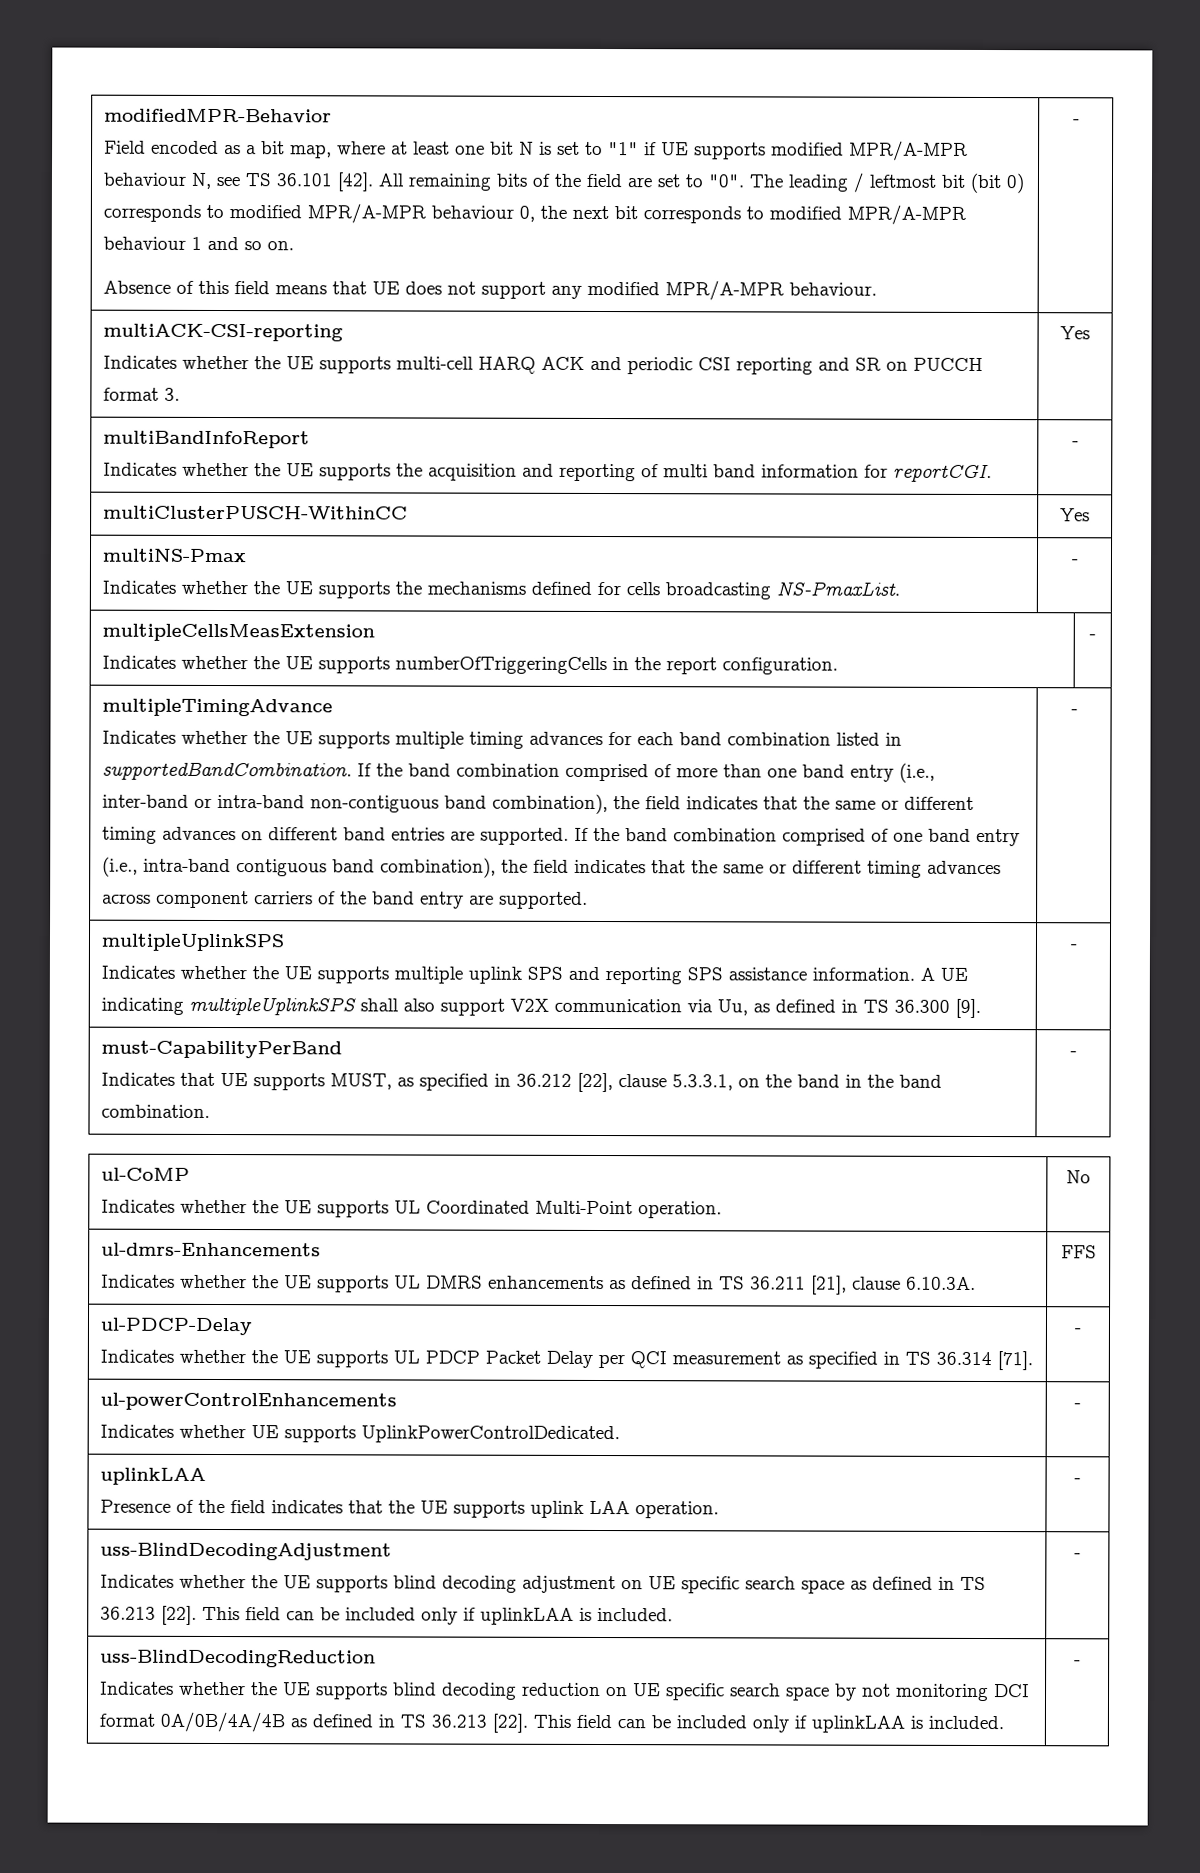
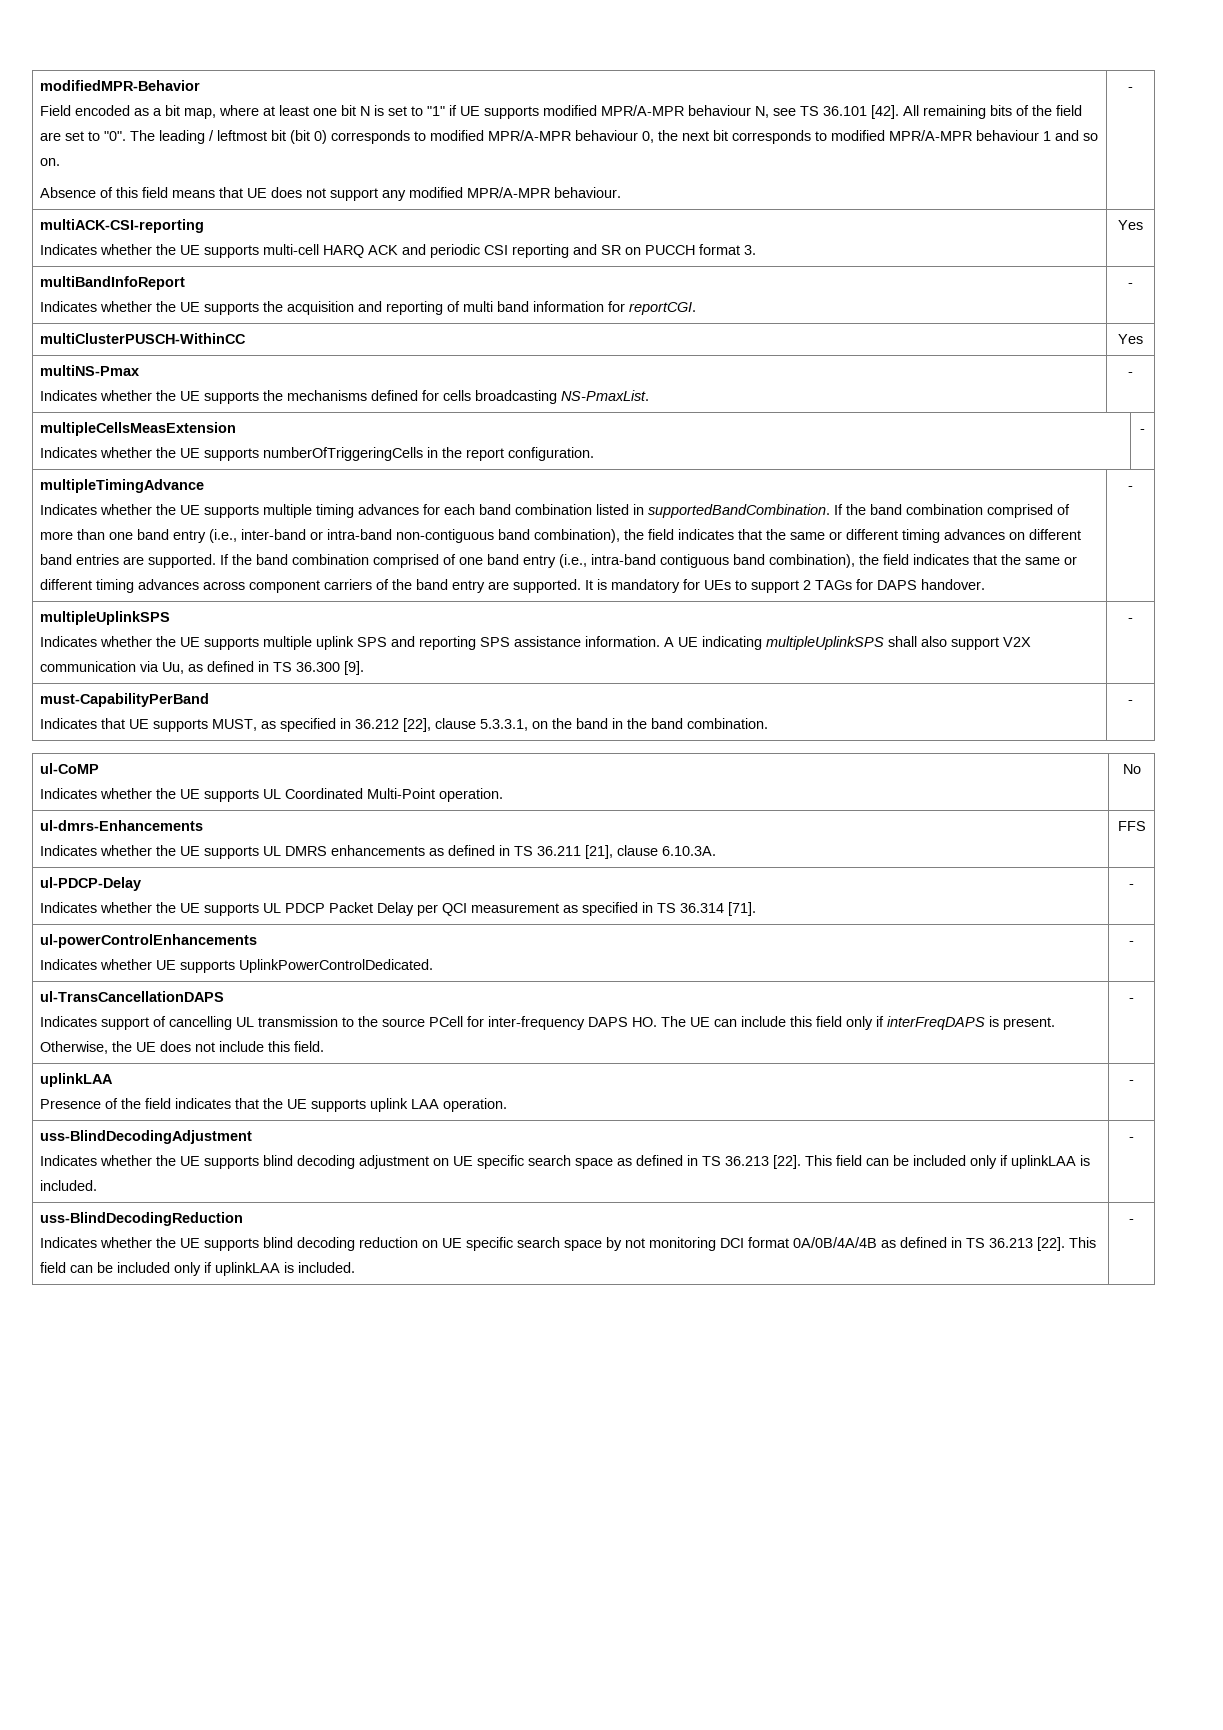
(589, 900) none -> [585,579,986,593] It is mandatory for UEs to support 2 TAGs for DAPS handover.
(1081, 1406) none -> [40,991,225,1002] [40,1016,1056,1030] [40,1041,325,1054] [1129,998,1134,1002] // ul-TransCancellationDAPS // Indicates support of cancelling UL transmission to the source PCell for inter-frequency DAPS HO. The UE can include this field only if interFreqDAPS is present. Otherwise, the UE does not include this field. | -

